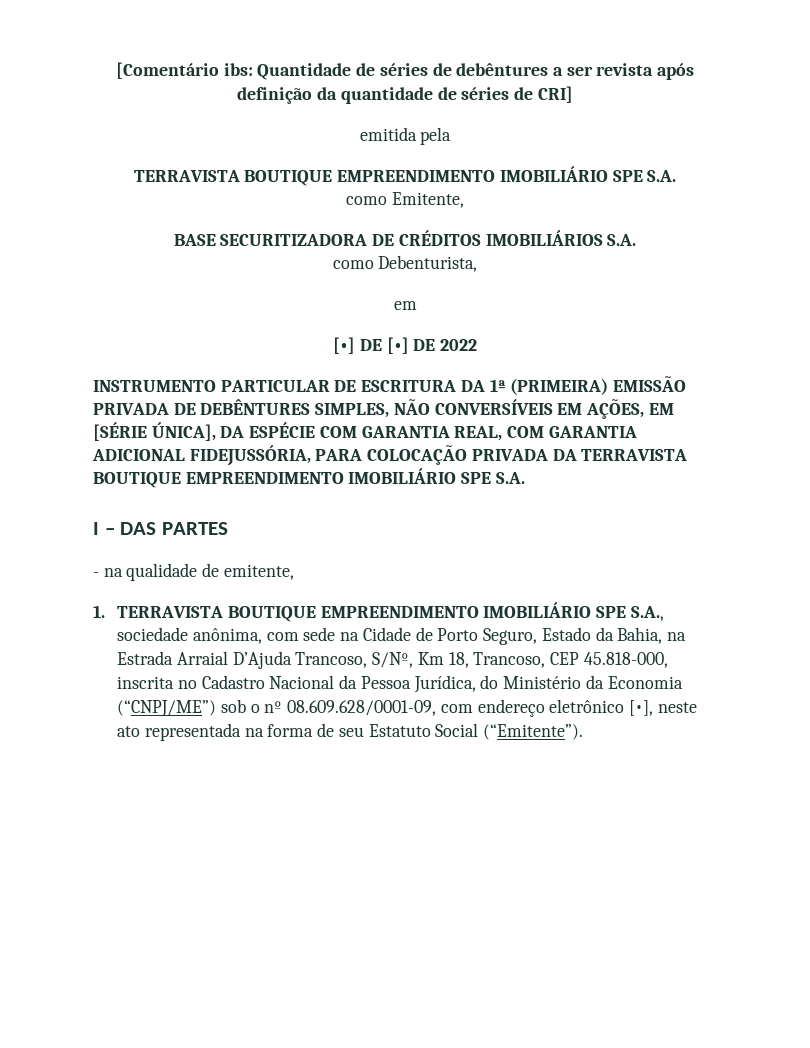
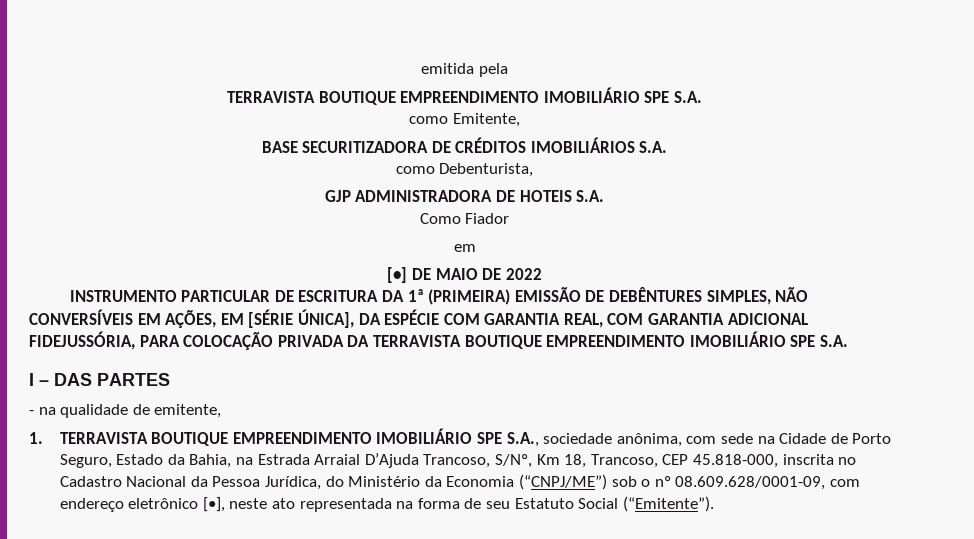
[115,62,695,80] [237,86,573,104] [Comentário ibs: Quantidade de séries de debêntures a ser revista após definição da quantidade de séries de CRI] // -> (421, 68) none
(478, 263) none -> [324,190,605,202] [419,213,510,224] // GJP ADMINISTRADORA DE HOTEIS S.A. // Como Fiador
[386,337,409,354] [•] -> [435,268,478,280] MAIO
[93,403,169,415] PRIVADA -> (581, 294) none

